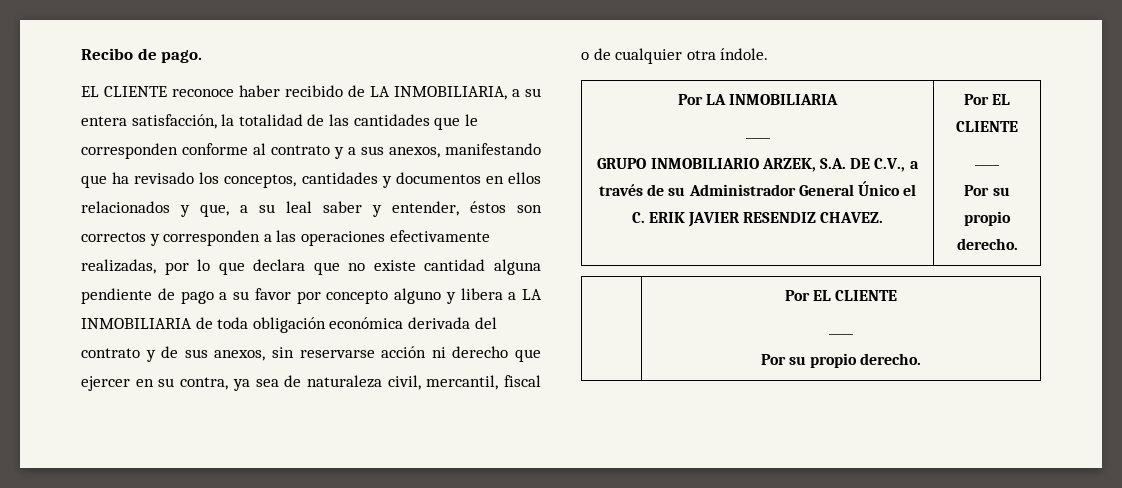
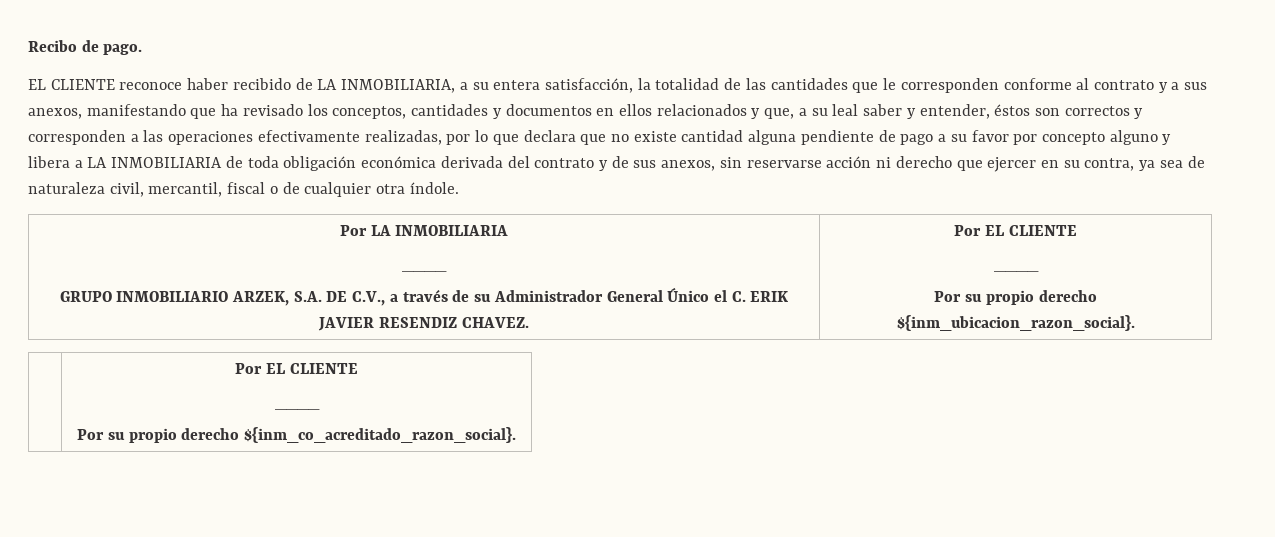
[956,238,1018,250] [784,290,898,301] [829,333,853,335] [760,353,922,368] derecho. // | Por EL CLIENTE // ____ // Por su propio derecho. -> [1038,290,1097,302] [896,315,1135,331] [235,363,358,374] [274,407,320,410] [77,427,516,443] derecho ${inm_ubicacion_razon_social}. // | Por EL CLIENTE // ____ // Por su propio derecho ${inm_co_acreditado_razon_social}.

